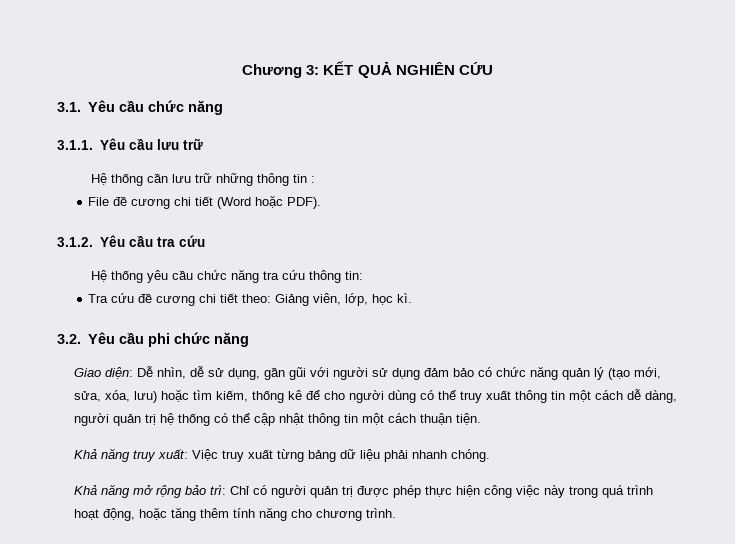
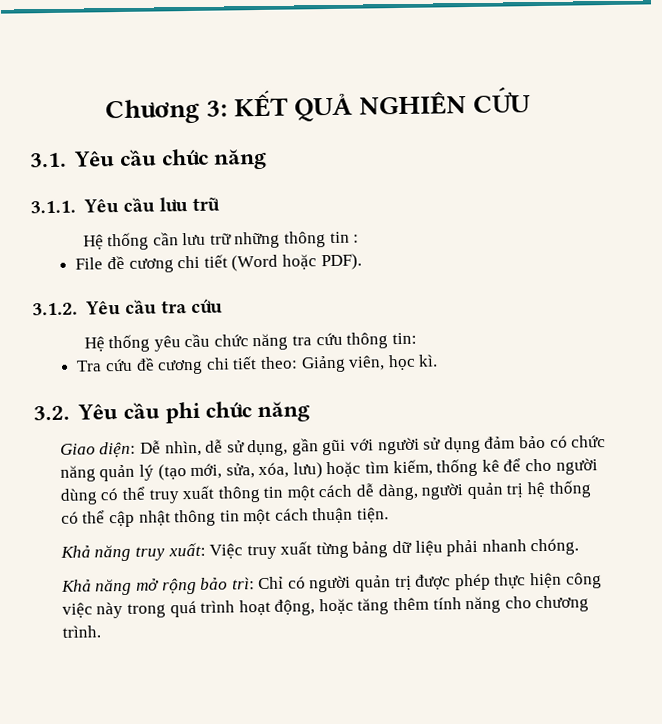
[345,293,369,306] lớp, -> (386, 363) none

